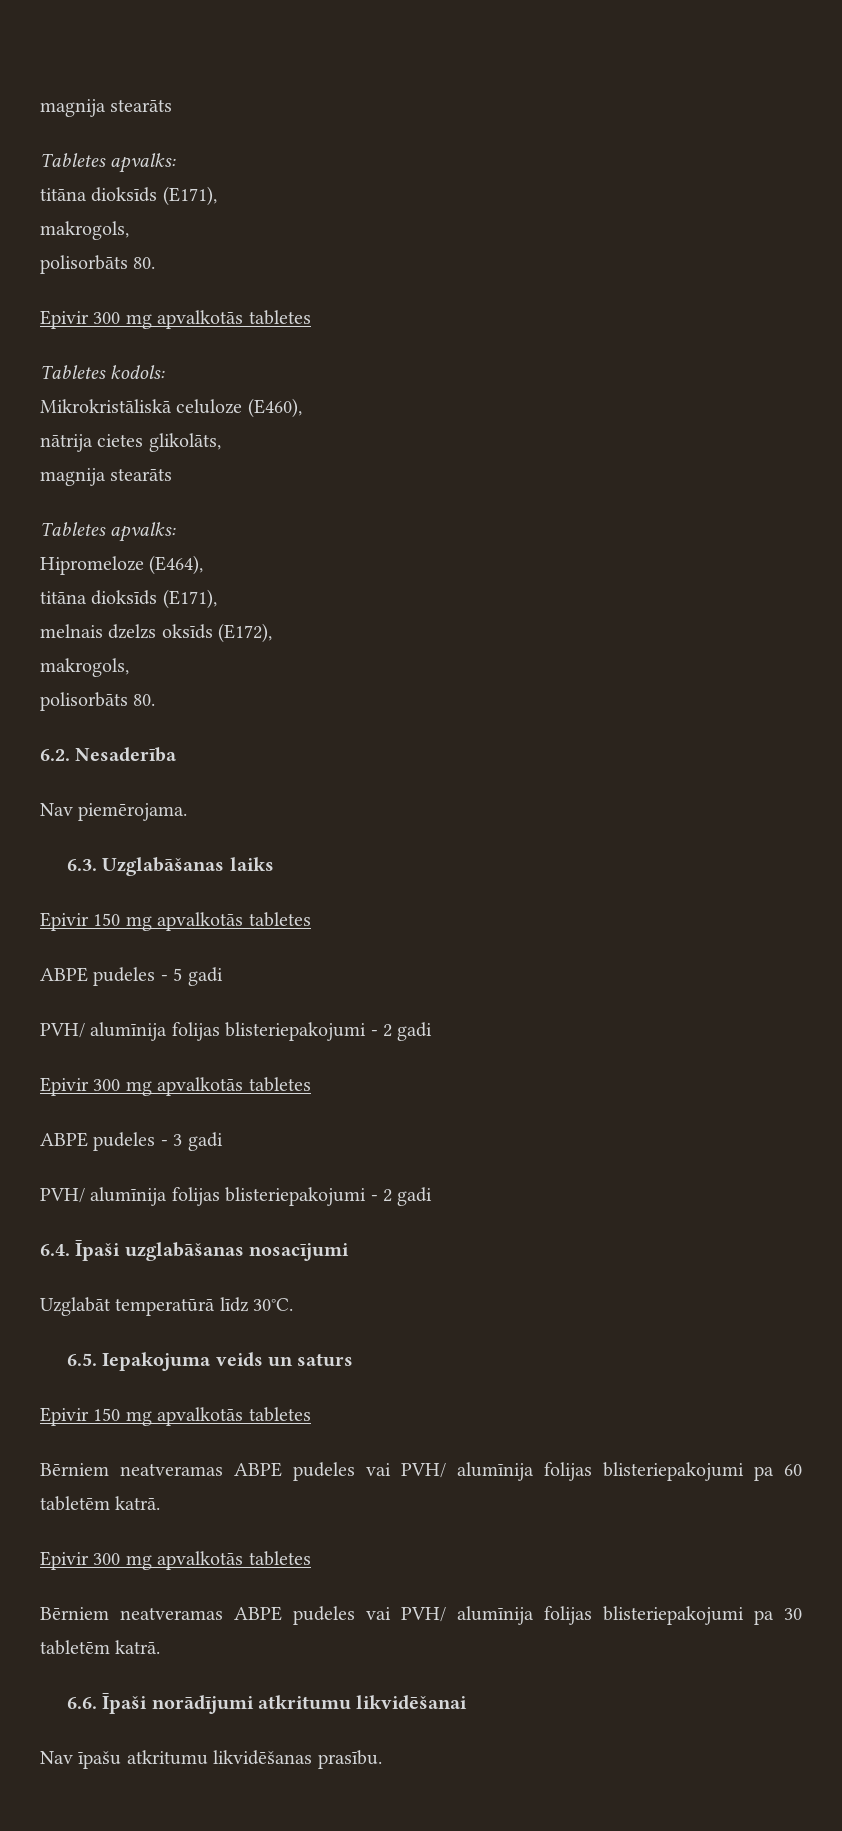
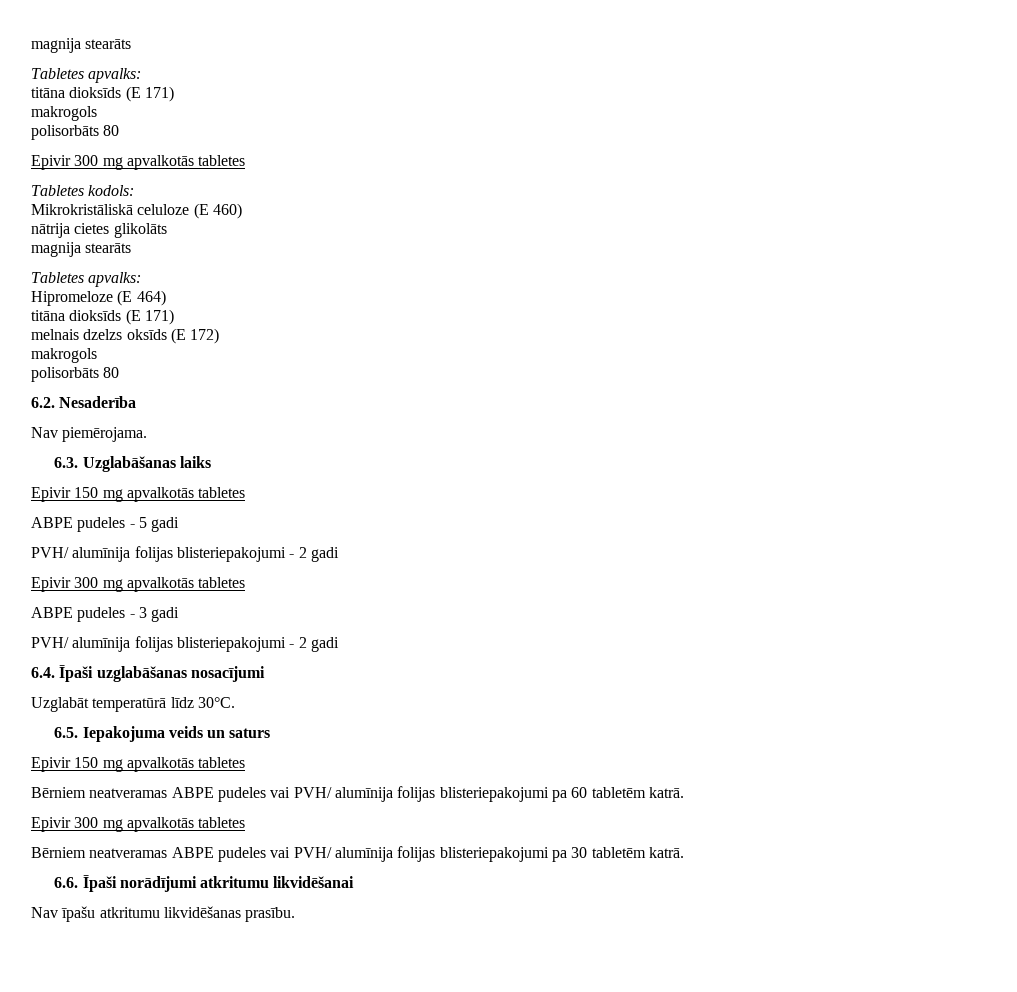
[162,186,217,206] [40,221,129,240] [40,255,156,274] (E171), // makrogols, // polisorbāts 80. -> [125,86,174,102] [31,106,97,121] [31,125,120,140] (E 171) // makrogols // polisorbāts 80
[247,398,302,418] (E460), -> [193,203,242,219] (E 460)
[148,433,221,452] glikolāts, -> [113,223,167,238] glikolāts
[149,555,204,575] [40,589,217,609] (E464), // titāna dioksīds (E171), -> [117,290,166,306] [31,309,174,325] (E 464) // titāna dioksīds (E 171)
[218,623,273,643] [40,658,129,677] [40,692,156,711] (E172), // makrogols, // polisorbāts 80. -> [170,328,220,344] [31,348,97,363] [31,367,120,382] (E 172) // makrogols // polisorbāts 80

